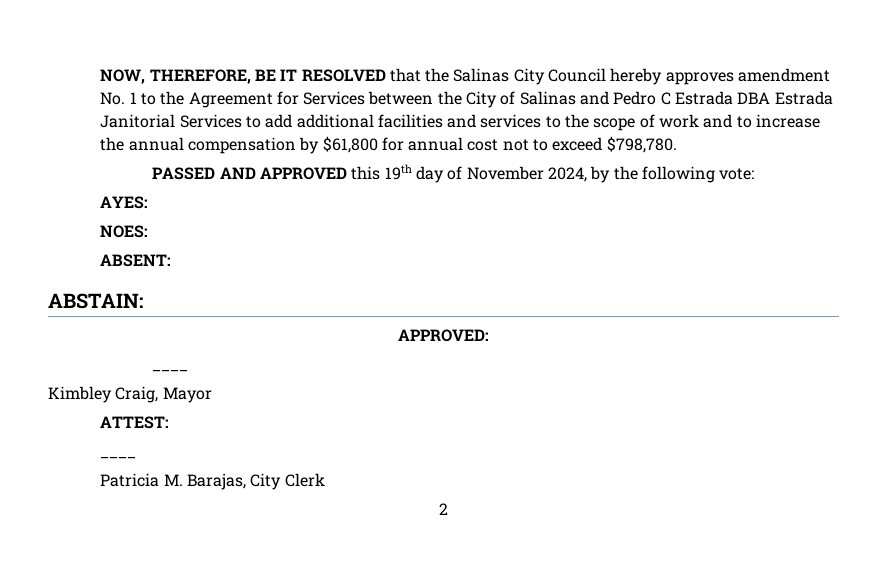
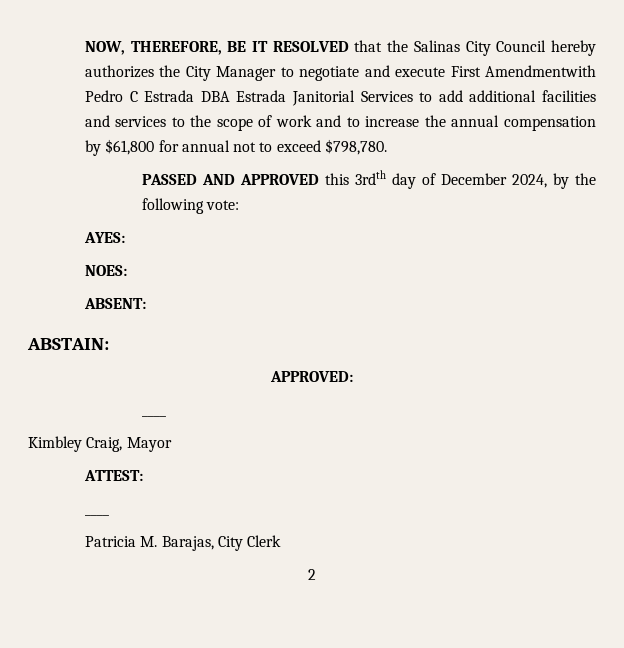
[665,68,831,85] [100,91,610,108] approves amendment No. 1 to the Agreement for Services between the City of Salinas and -> [84,65,597,81] authorizes the City Manager to negotiate and execute First Amendmentwith
[467,139,499,151] cost -> (230, 146) none
[384,164,412,180] 19th -> [354,170,386,185] 3rdth
[466,166,544,180] November -> [440,173,507,185] December

